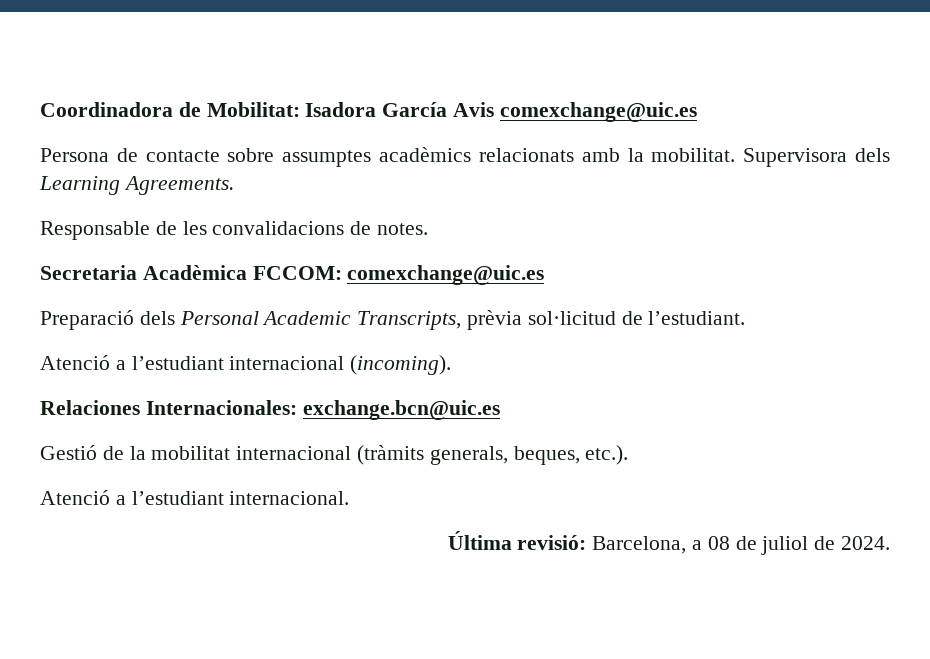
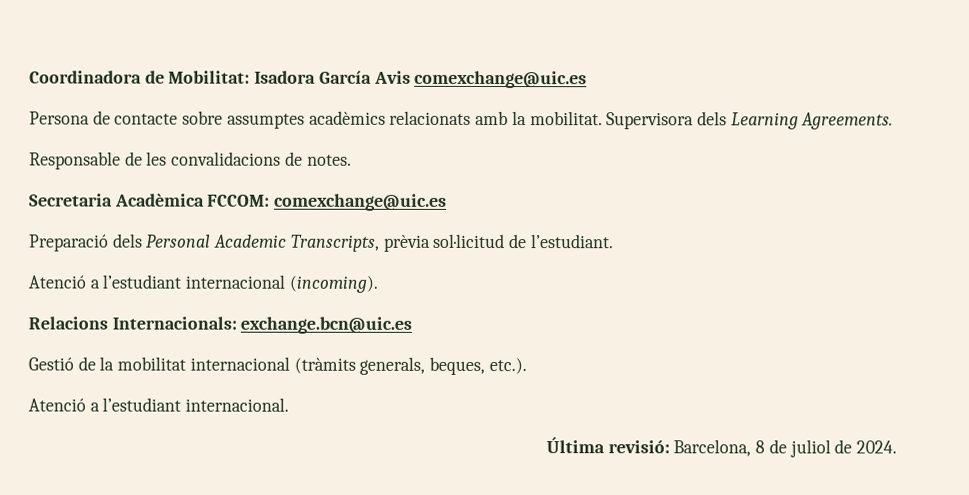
[40,400,297,415] Relaciones Internacionales: -> [28,316,237,330] Relacions Internacionals:
[691,536,730,550] a 08 -> [755,440,766,454] 8

